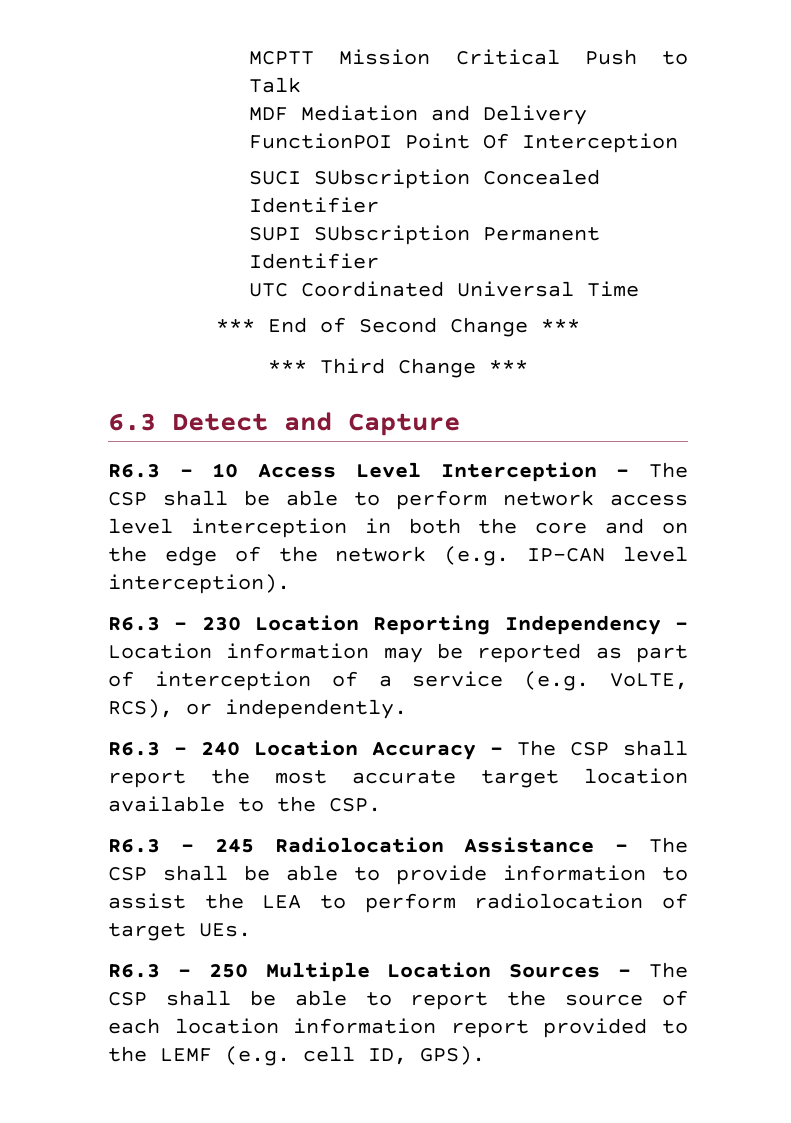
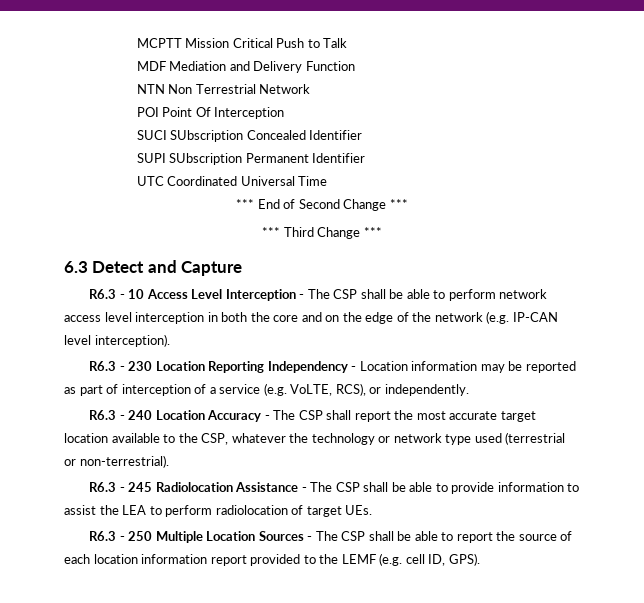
[249,133,393,149] FunctionPOI -> [305,61,355,71] [136,84,311,94] [136,107,159,117] Function // NTN Non Terrestrial Network // POI
[329,798,381,812] CSP. -> [201,432,566,445] [64,455,169,468] CSP, whatever the technology or network type used (terrestrial or non-terrestrial).

